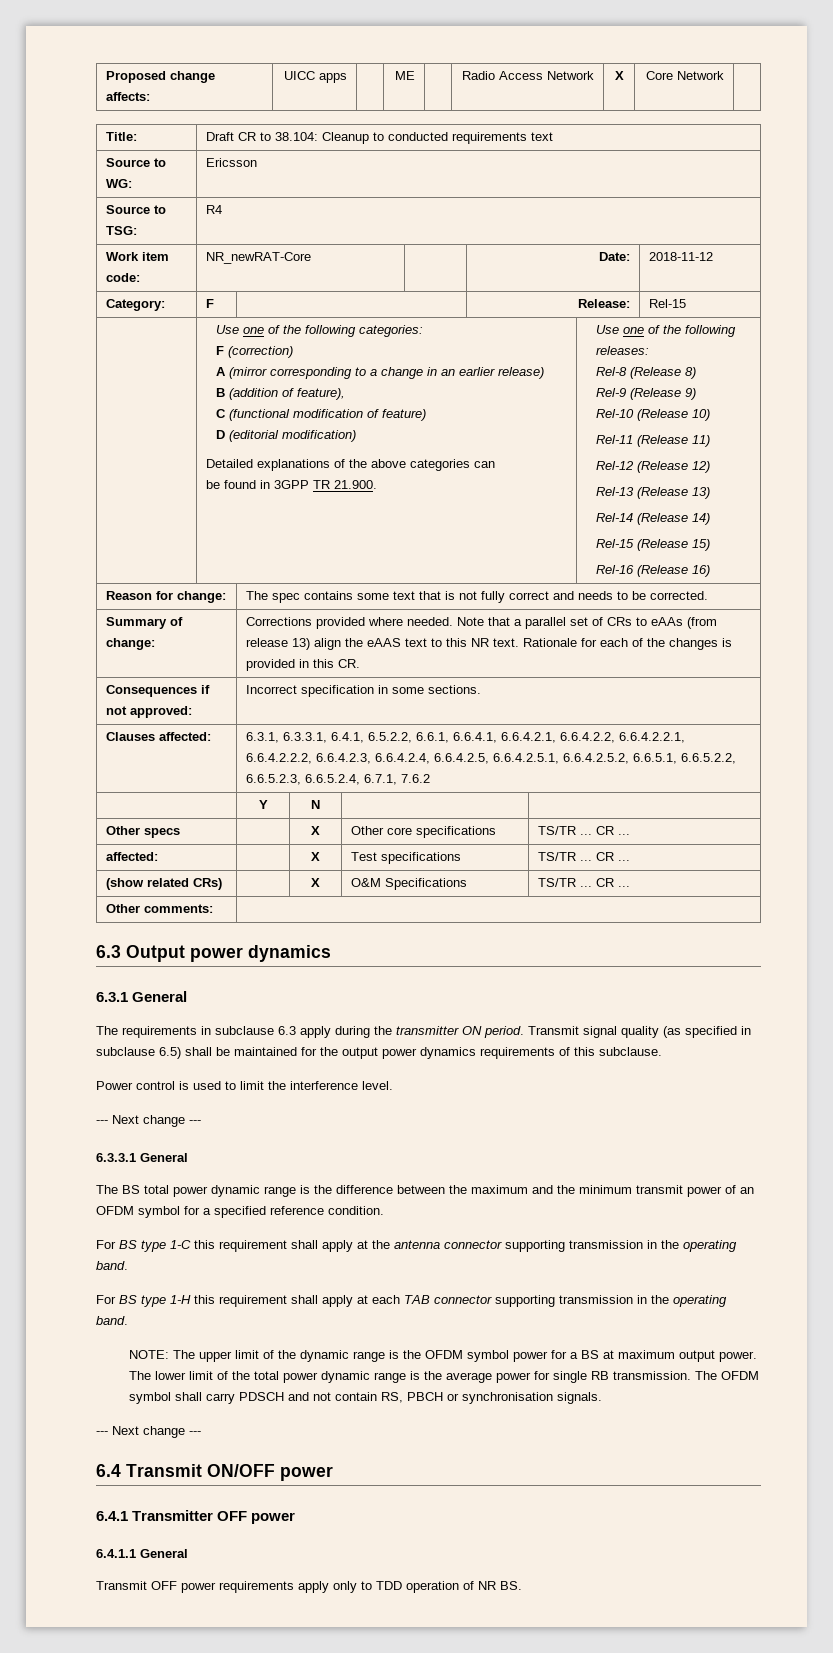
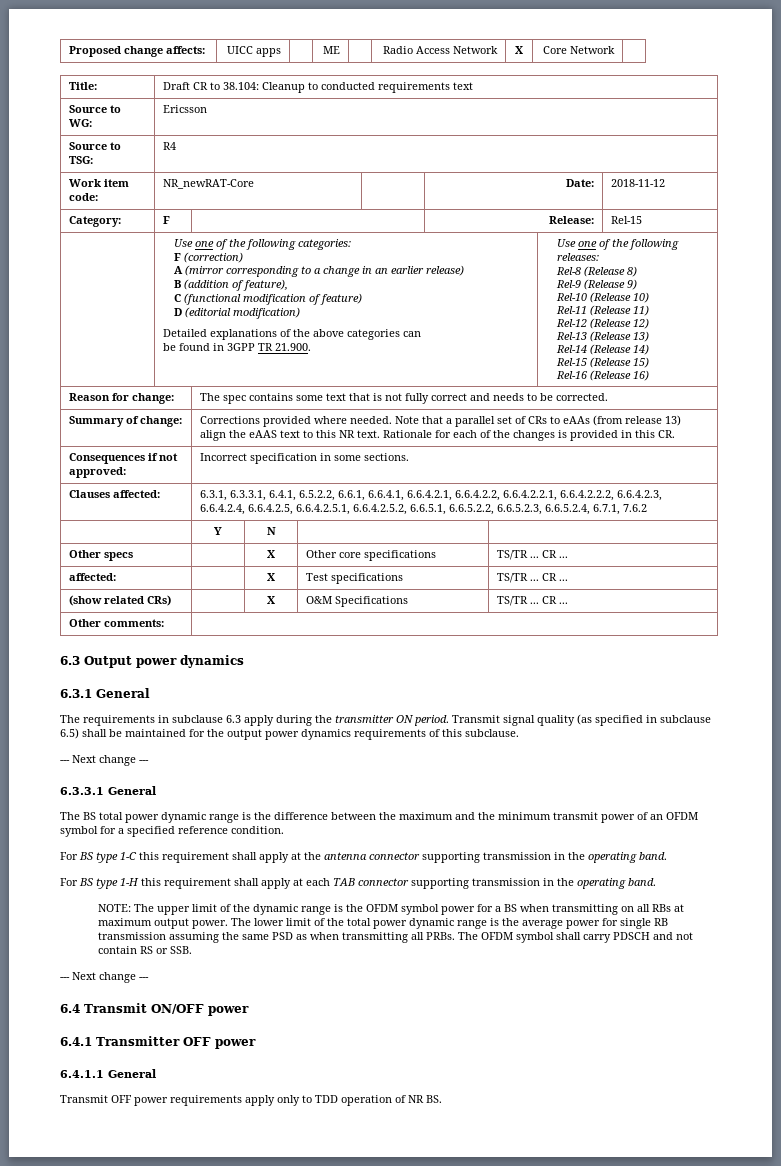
[96,1081,393,1090] // Power control is used to limit the interference level. -> (519, 733) none
(599, 1354) none -> [520,904,672,915] when transmitting on all RBs
[612,1371,691,1380] transmission. -> [98,932,456,943] transmission assuming the same PSD as when transmitting all PRBs.
[380,1392,602,1404] RS, PBCH or synchronisation signals. -> [140,946,193,954] RS or SSB.

